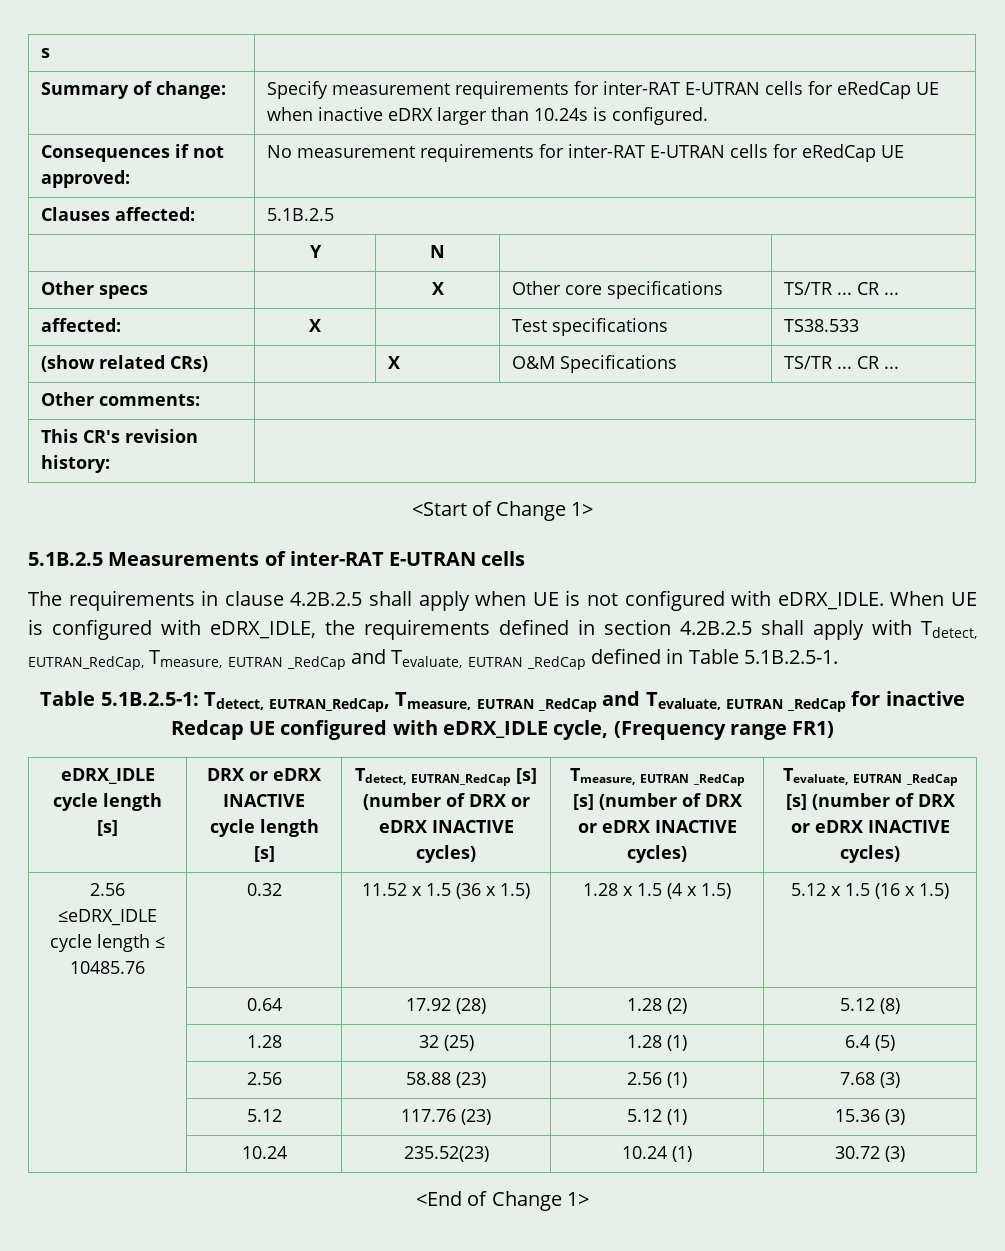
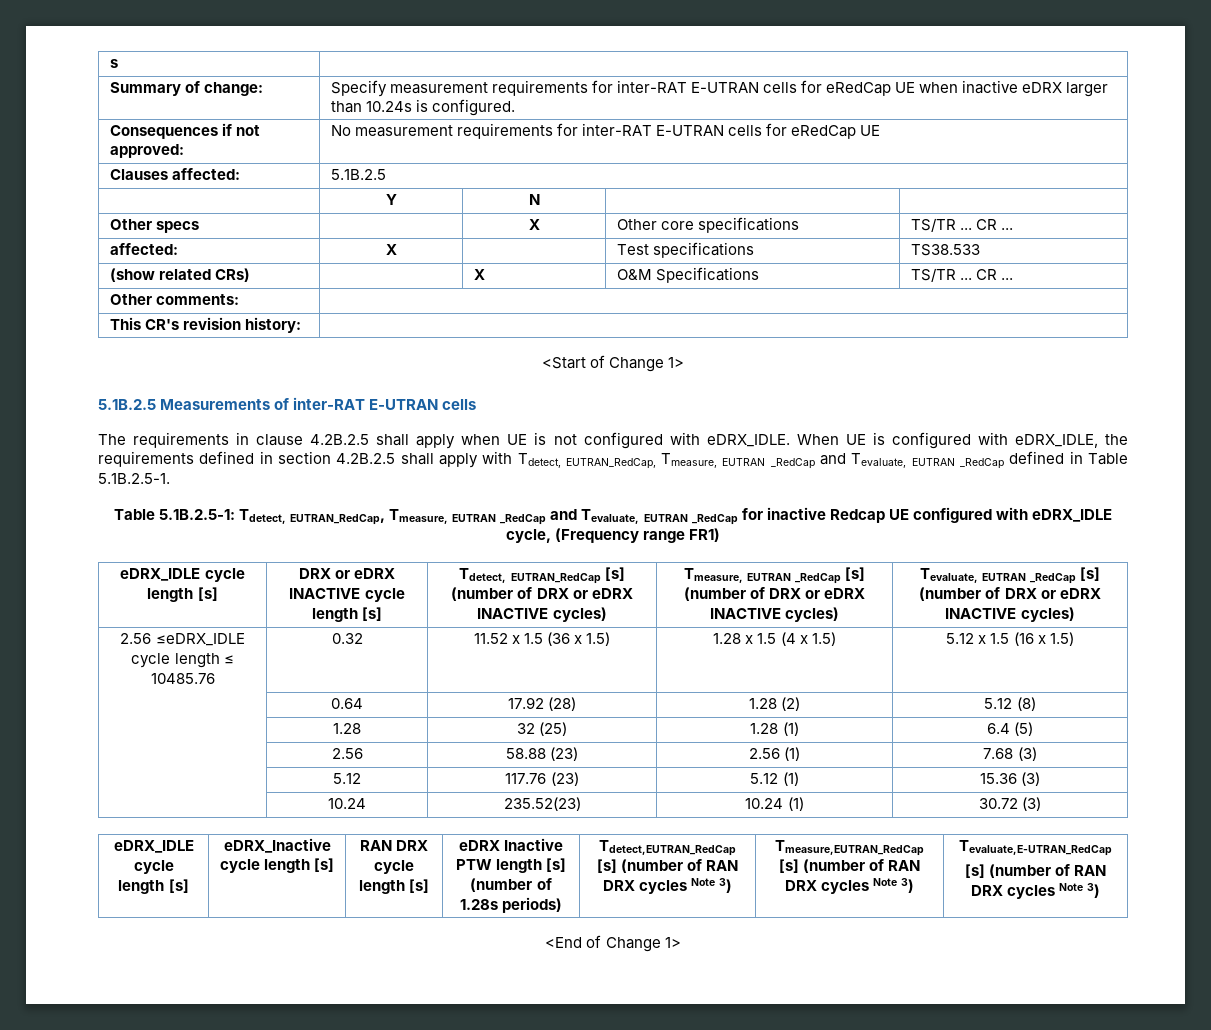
(905, 1154) none -> [113,840,194,853] [133,860,174,874] [118,879,189,894] [223,838,331,853] [219,858,335,873] [359,840,429,851] [374,860,414,874] [358,879,430,894] [458,838,564,851] [455,858,567,873] [470,878,552,892] [459,897,563,913] [599,840,736,856] [596,859,739,873] [602,878,733,894] [775,840,924,856] [778,859,921,873] [784,878,915,894] [959,840,1112,856] [964,864,1107,878] [970,883,1101,899] // eDRX_IDLE cycle length [s] | eDRX_Inactive cycle length [s] | RAN DRX cycle length [s] | eDRX Inactive PTW length [s] (number of 1.28s periods) | Tdetect,EUTRAN_RedCap [s] (number of RAN DRX cycles Note 3) | Tmeasure,EUTRAN_RedCap [s] (number of RAN DRX cycles Note 3) | Tevaluate,E-UTRAN_RedCap // [s] (number of RAN DRX cycles Note 3)

